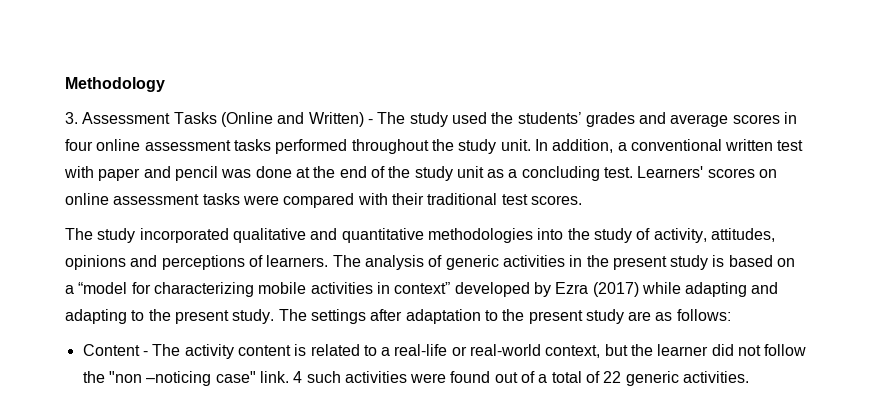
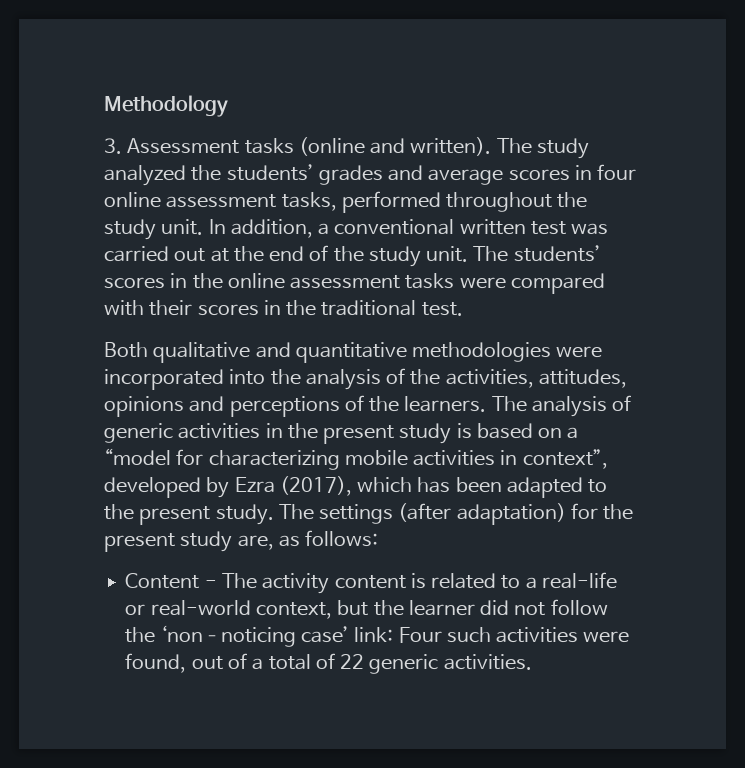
[173,112,487,127] Tasks (Online and Written) - The study used -> [244,137,589,159] [104,165,186,186] tasks (online and written). The study analyzed
[233,139,271,151] tasks -> [281,192,337,211] tasks,
[64,166,292,181] with paper and pencil was done -> [571,223,609,235] [104,246,206,262] was carried out
[456,166,778,181] unit as a concluding test. Learners' scores on -> [426,245,601,262] [104,273,223,289] unit. The students’ scores in the
[427,193,582,205] [65,228,707,243] traditional test scores. // The study incorporated qualitative and quantitative methodologies into the study of activity, -> [197,300,463,316] [104,342,603,363] [104,368,534,390] scores in the traditional test. // Both qualitative and quantitative methodologies were incorporated into the analysis of the activities,
(263, 261) none -> [369,396,400,412] the
[394,282,451,294] context” -> [522,449,608,469] context”,
[592,282,779,297] [65,309,127,324] (2017) while adapting and adapting -> [279,476,583,498] (2017), which has been adapted
[370,309,652,324] after adaptation to the present study are -> [398,503,634,525] [104,531,274,552] (after adaptation) for the present study are,
[108,371,303,386] "non –noticing case" link. 4 -> [160,625,442,647] ‘non–noticing case’ link: Four
[450,371,491,383] found -> [125,653,187,673] found,

